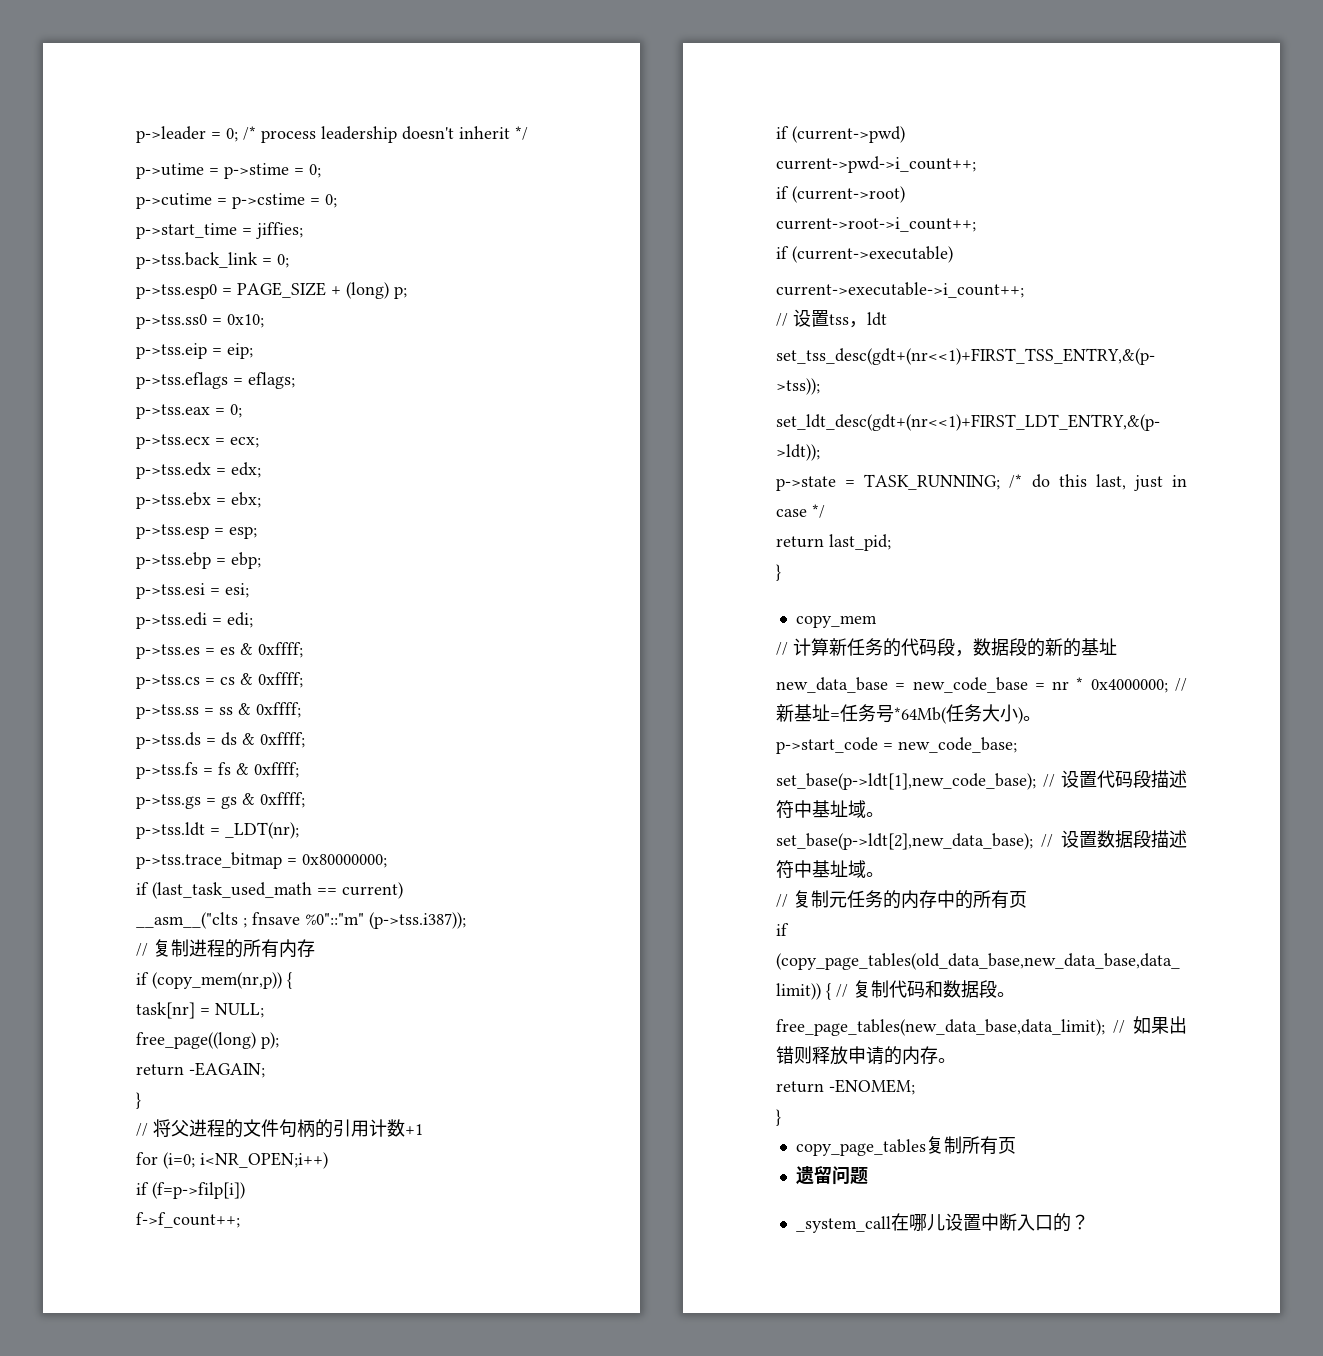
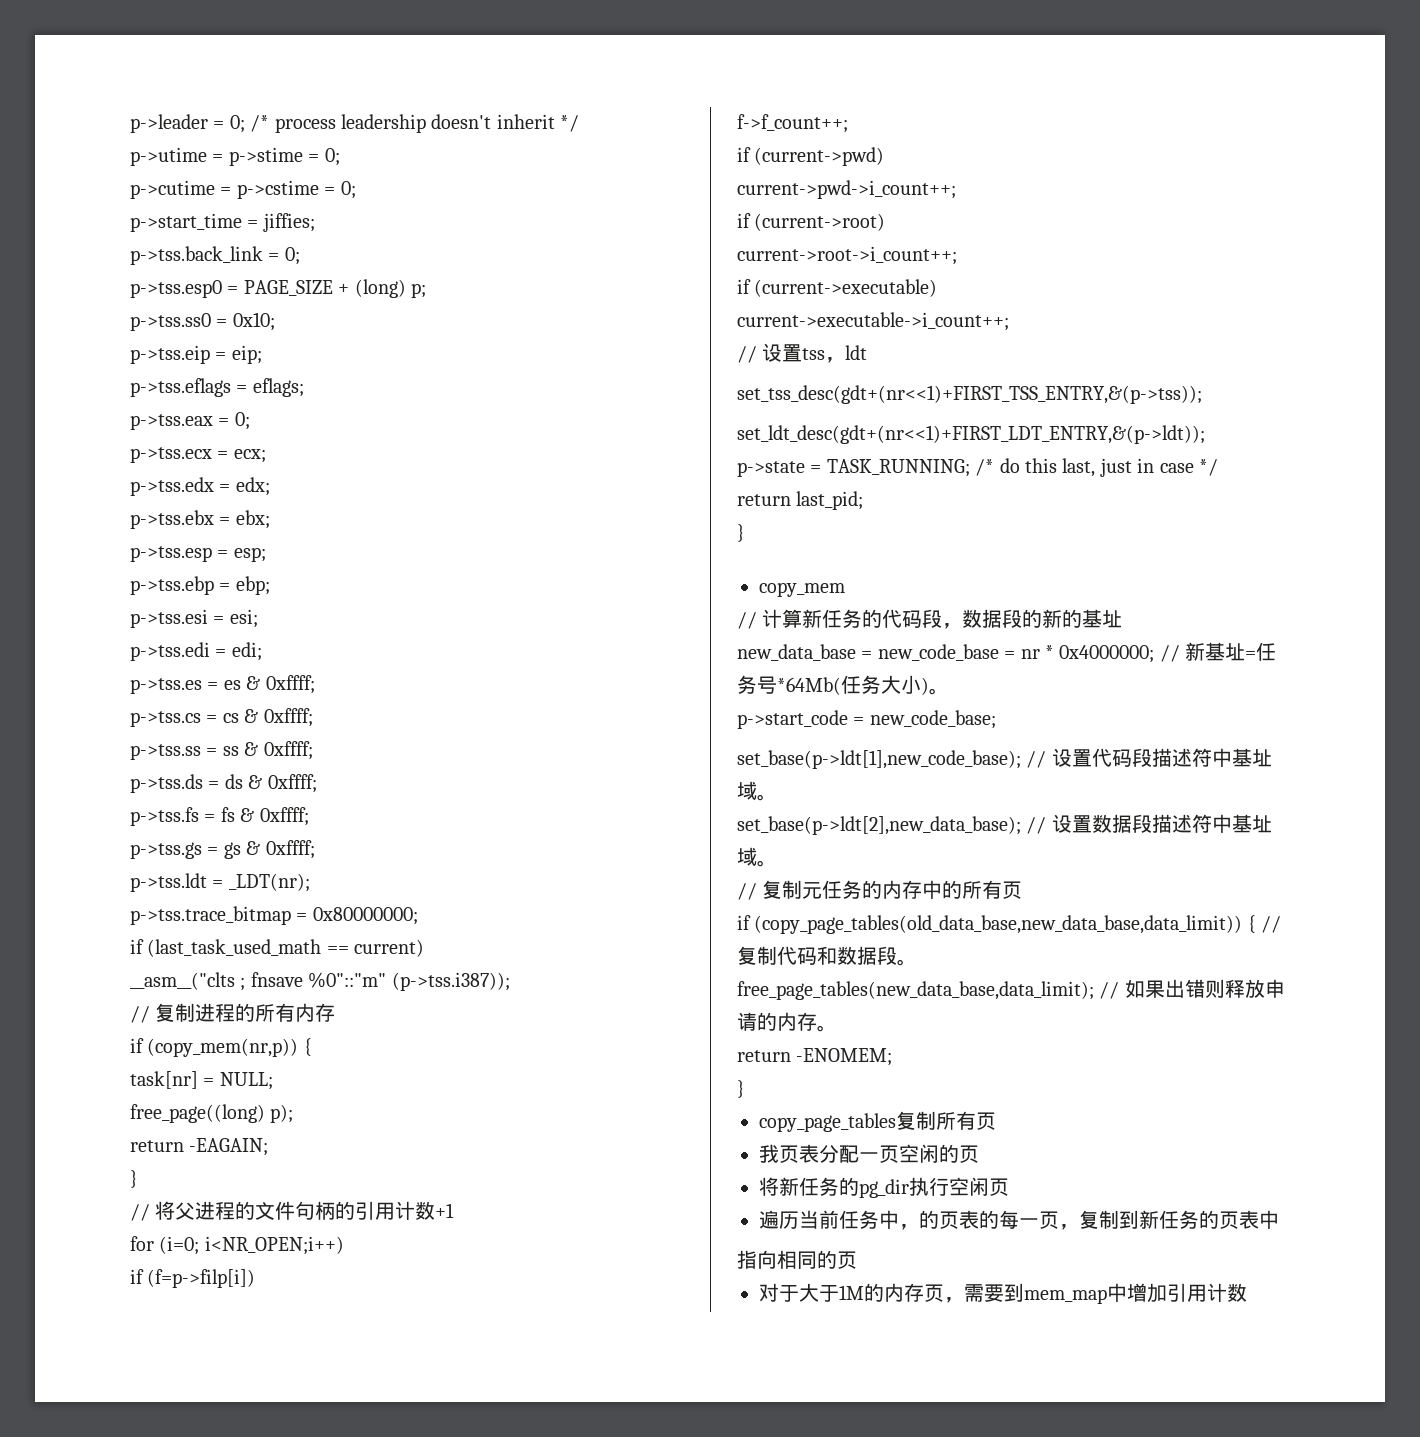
[795,1166,868,1185] [795,1213,1089,1233] 遗留问题 // _system_call在哪儿设置中断入口的？ -> [759,1144,979,1163] [759,1177,1009,1198] [759,1210,1279,1230] [737,1250,857,1269] [759,1283,1247,1304] 我页表分配一页空闲的页 // 将新任务的pg_dir执行空闲页 // 遍历当前任务中，的页表的每一页，复制到新任务的页表中 // 指向相同的页 // 对于大于1M的内存页，需要到mem_map中增加引用计数

